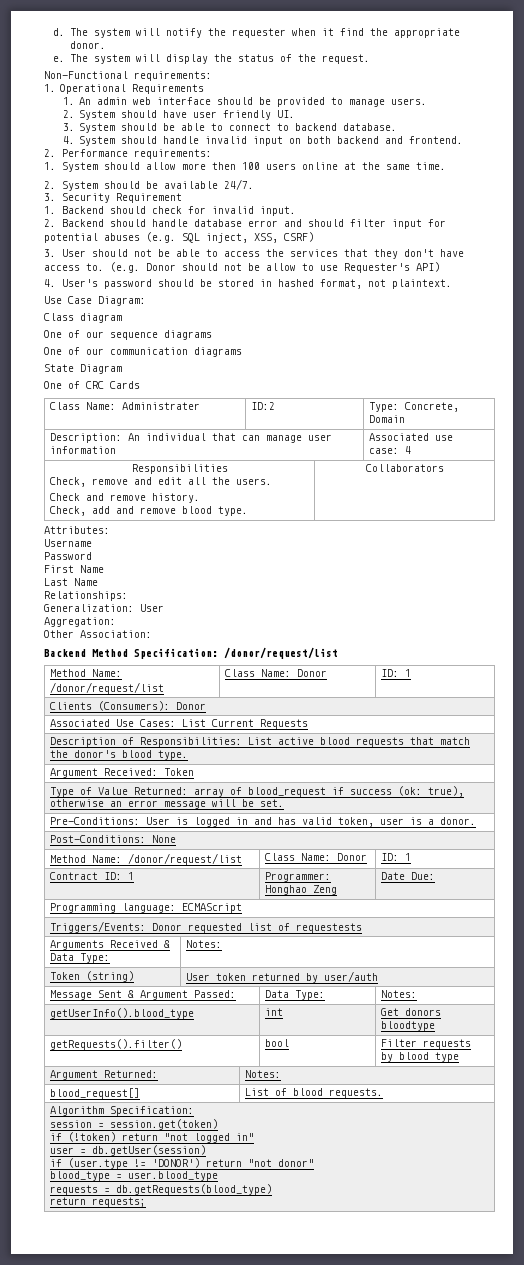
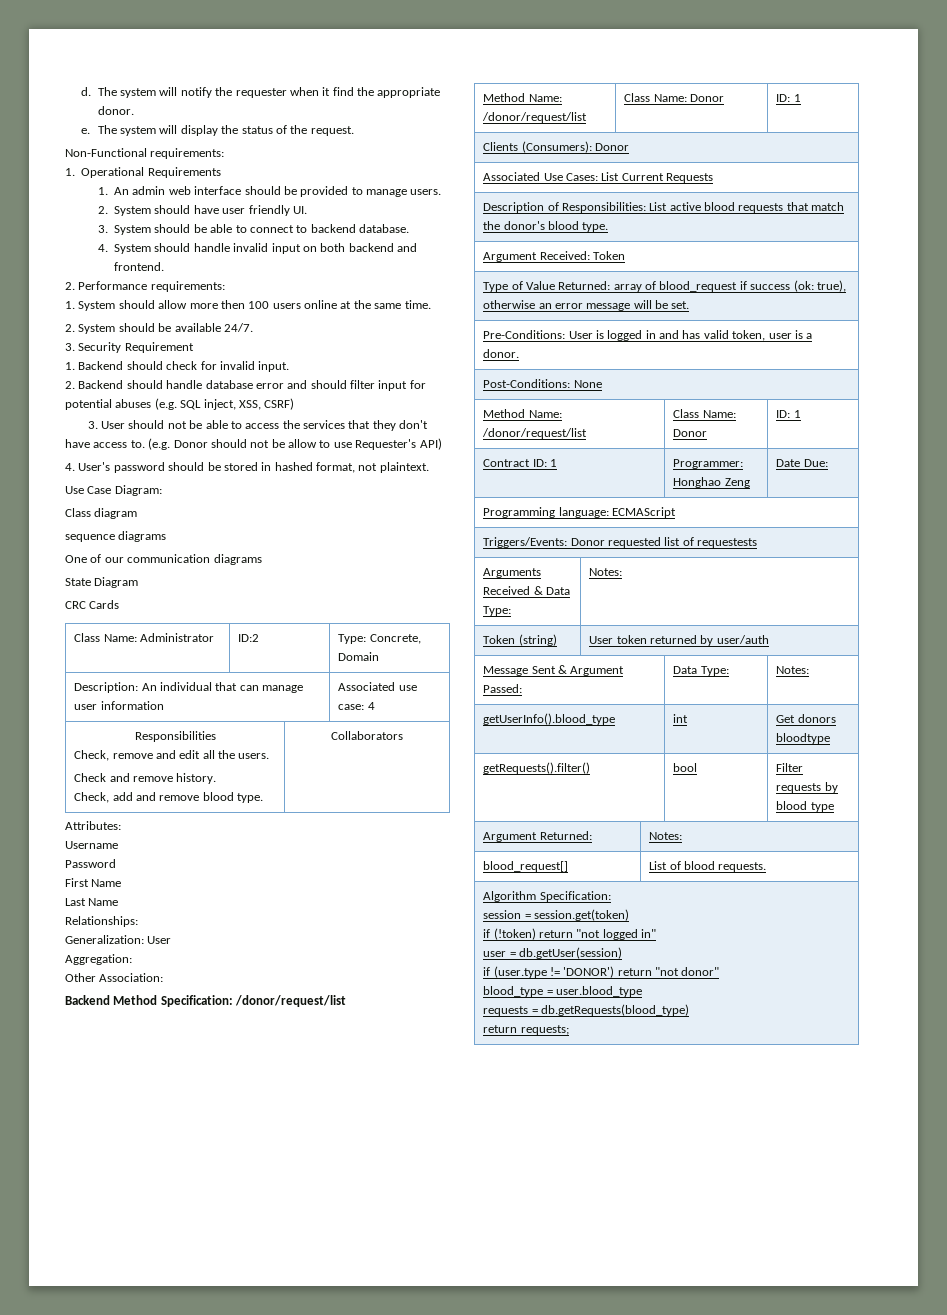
[44,330,104,338] One of our -> (138, 513) none
[44,381,80,389] One of -> (139, 582) none
[122,402,201,410] Administrater -> [139,633,214,642] Administrator

